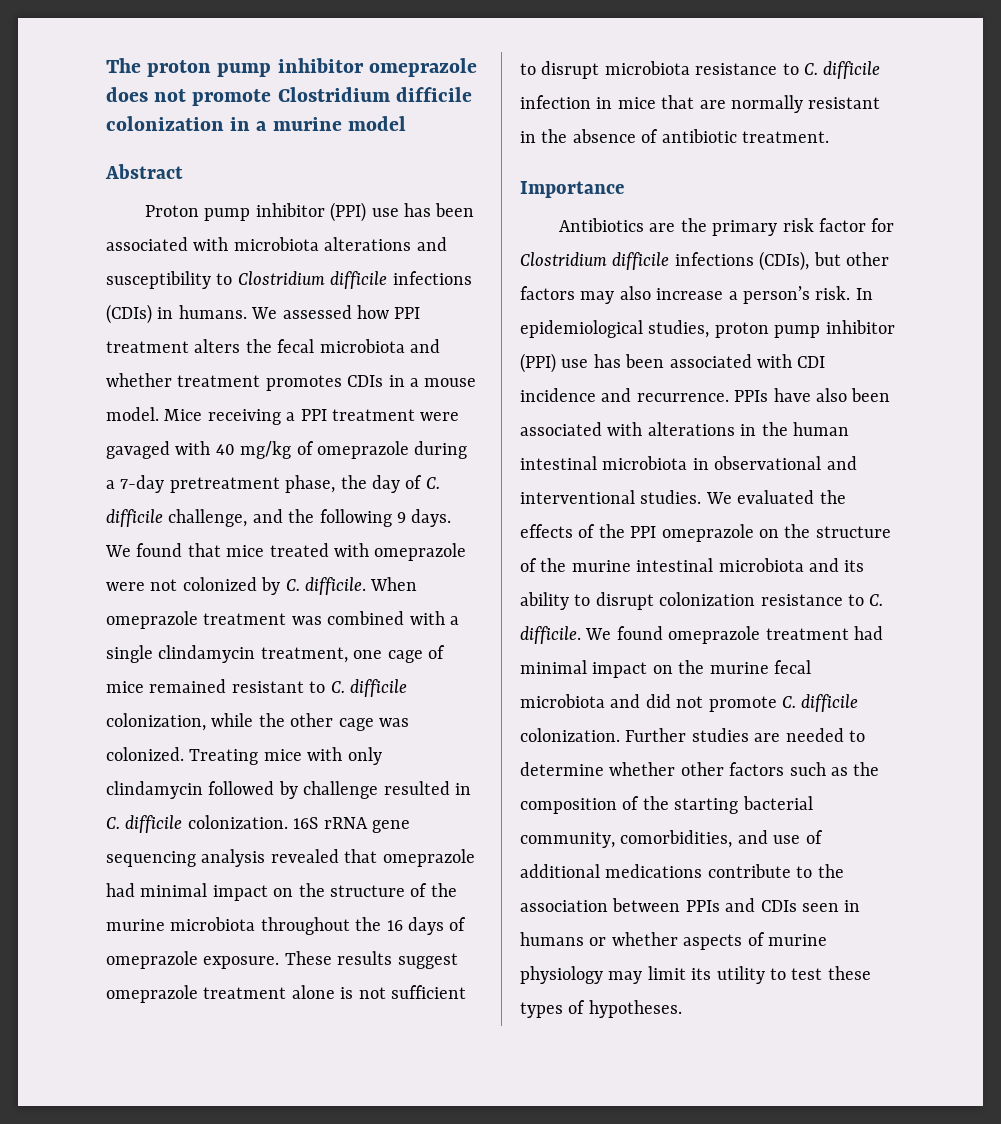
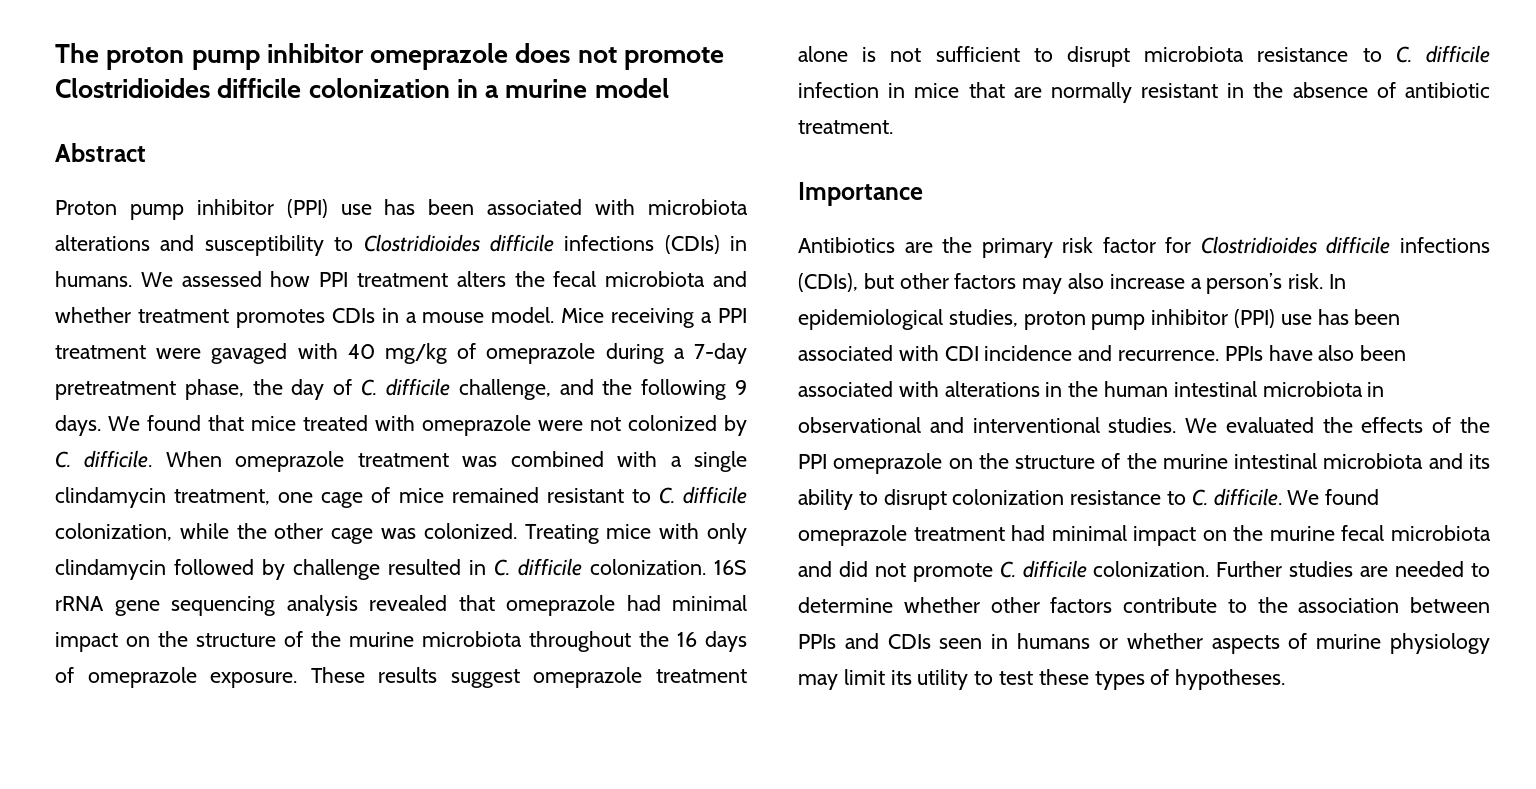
[277,87,390,102] Clostridium -> [55,78,210,98] Clostridioides
[237,271,325,285] Clostridium -> [363,234,480,252] Clostridioides
[520,252,607,266] Clostridium -> [1200,236,1317,254] Clostridioides
[789,762,880,776] [520,796,813,814] [520,830,823,848] [520,864,703,878] such as the composition of the starting bacterial community, comorbidities, and use of additional medications -> (1113, 605) none

